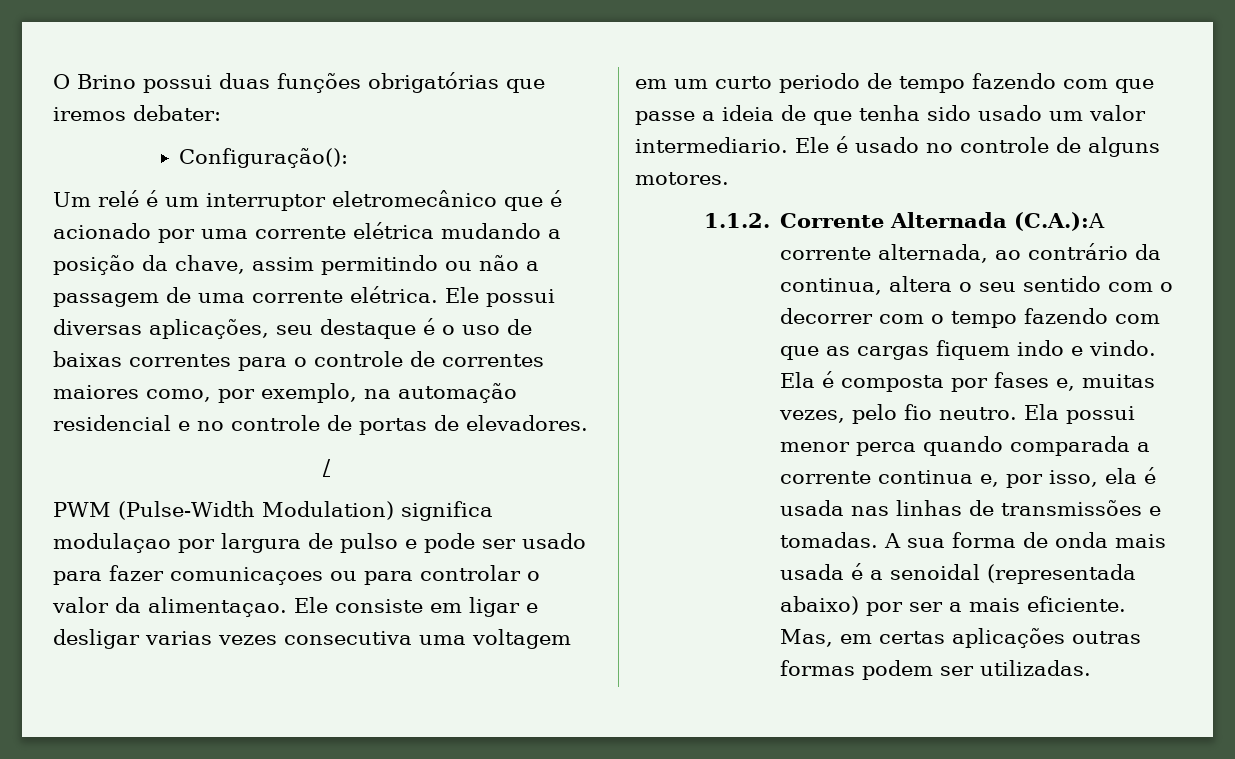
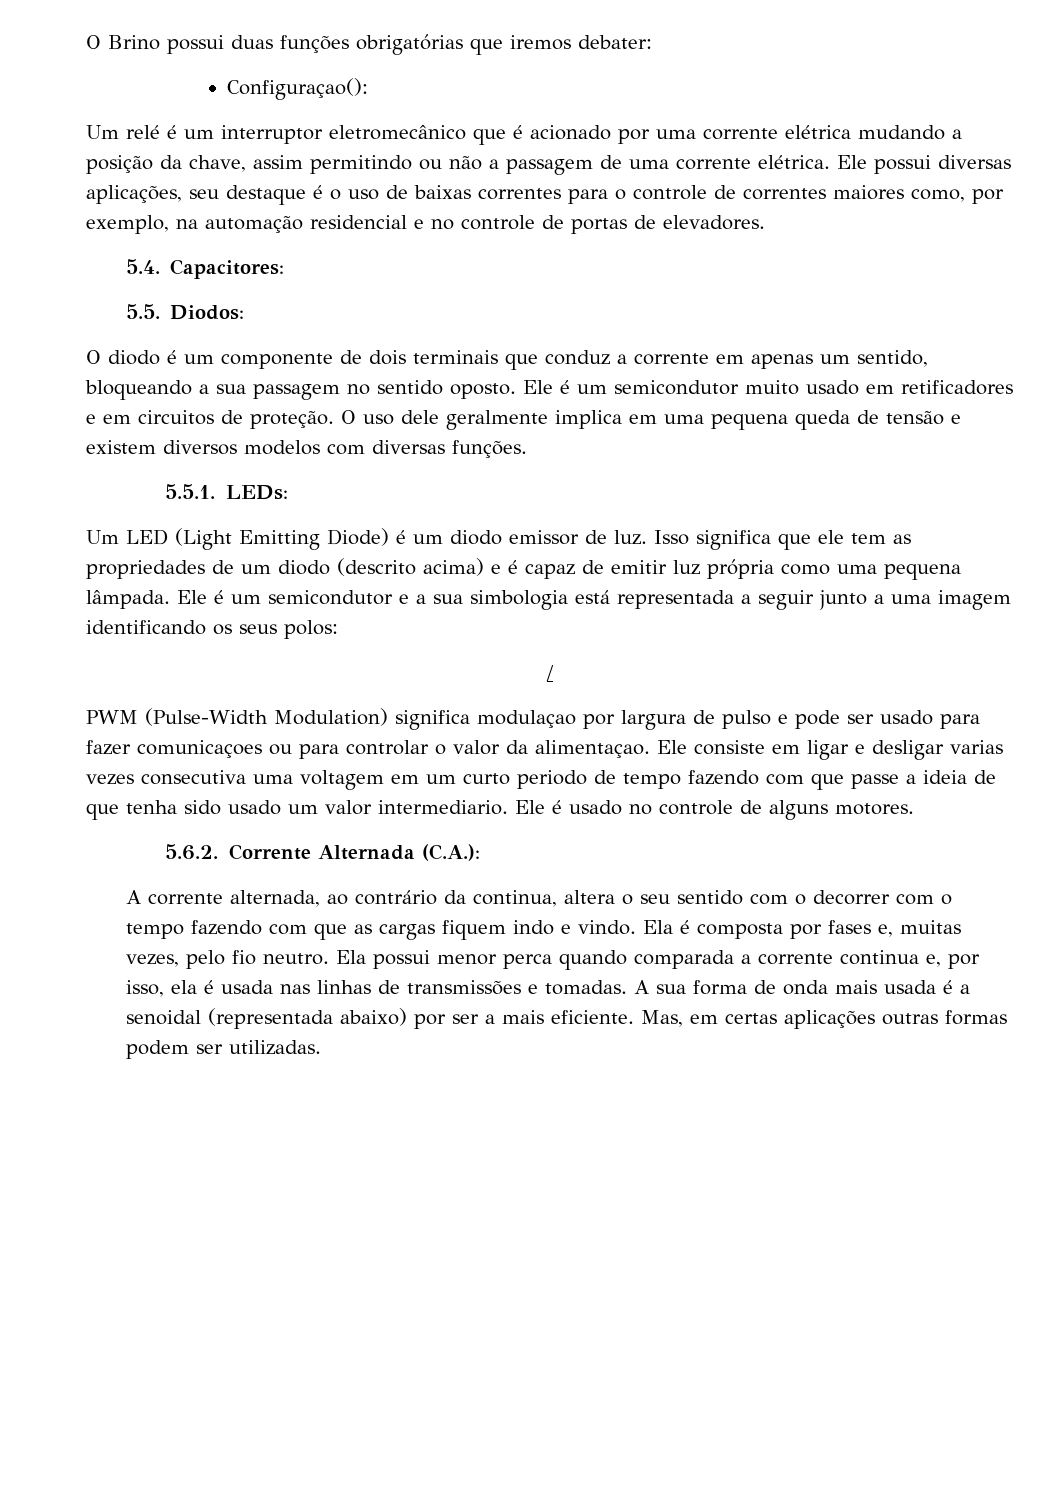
[179,148,349,168] Configuração(): -> [227,78,369,100] Configuraçao():
(588, 423) none -> [125,259,284,279] [125,304,244,320] [86,350,928,370] [85,380,1013,400] [86,410,961,430] [86,440,527,458] [165,484,288,500] [86,528,911,550] [86,558,961,580] [86,589,1011,610] [86,620,338,639] // 5.4. Capacitores: // 5.5. Diodos: // O diodo é um componente de dois terminais que conduz a corrente em apenas um sentido, bloqueando a sua passagem no sentido oposto. Ele é um semicondutor muito usado em retificadores e em circuitos de proteção. O uso dele geralmente implica em uma pequena queda de tensão e existem diversos modelos com diversas funções. // 5.5.1. LEDs: // Um LED (Light Emitting Diode) é um diodo emissor de luz. Isso significa que ele tem as propriedades de um diodo (descrito acima) e é capaz de emitir luz própria como uma pequena lâmpada. Ele é um semicondutor e a sua simbologia está representada a seguir junto a uma imagem identificando os seus polos:
[704,213,771,228] 1.1.2. -> [165,844,219,860] 5.6.2.
[1014,212,1106,231] (C.A.):A -> [421,844,480,861] [125,890,141,904] (C.A.): // A

